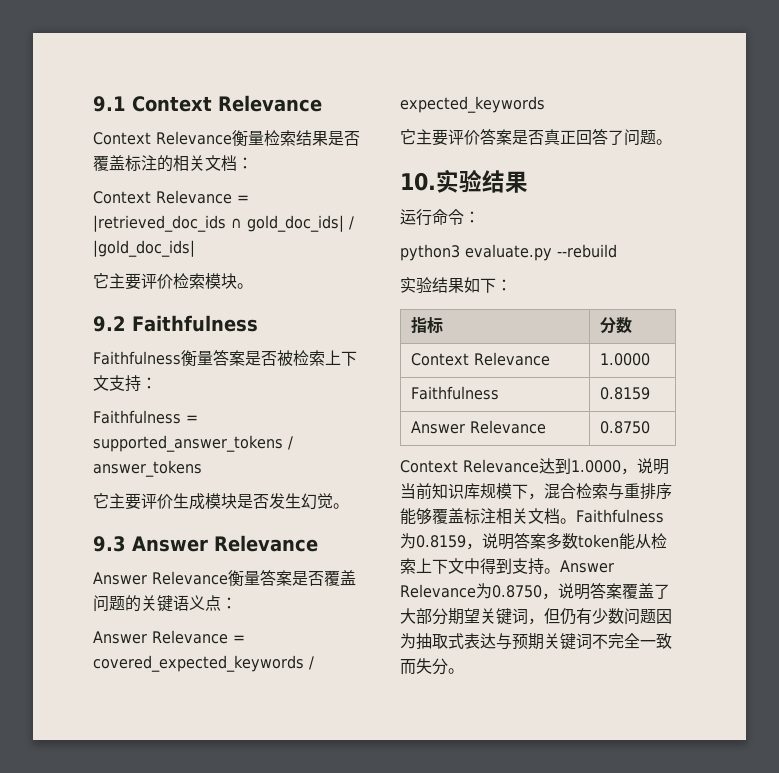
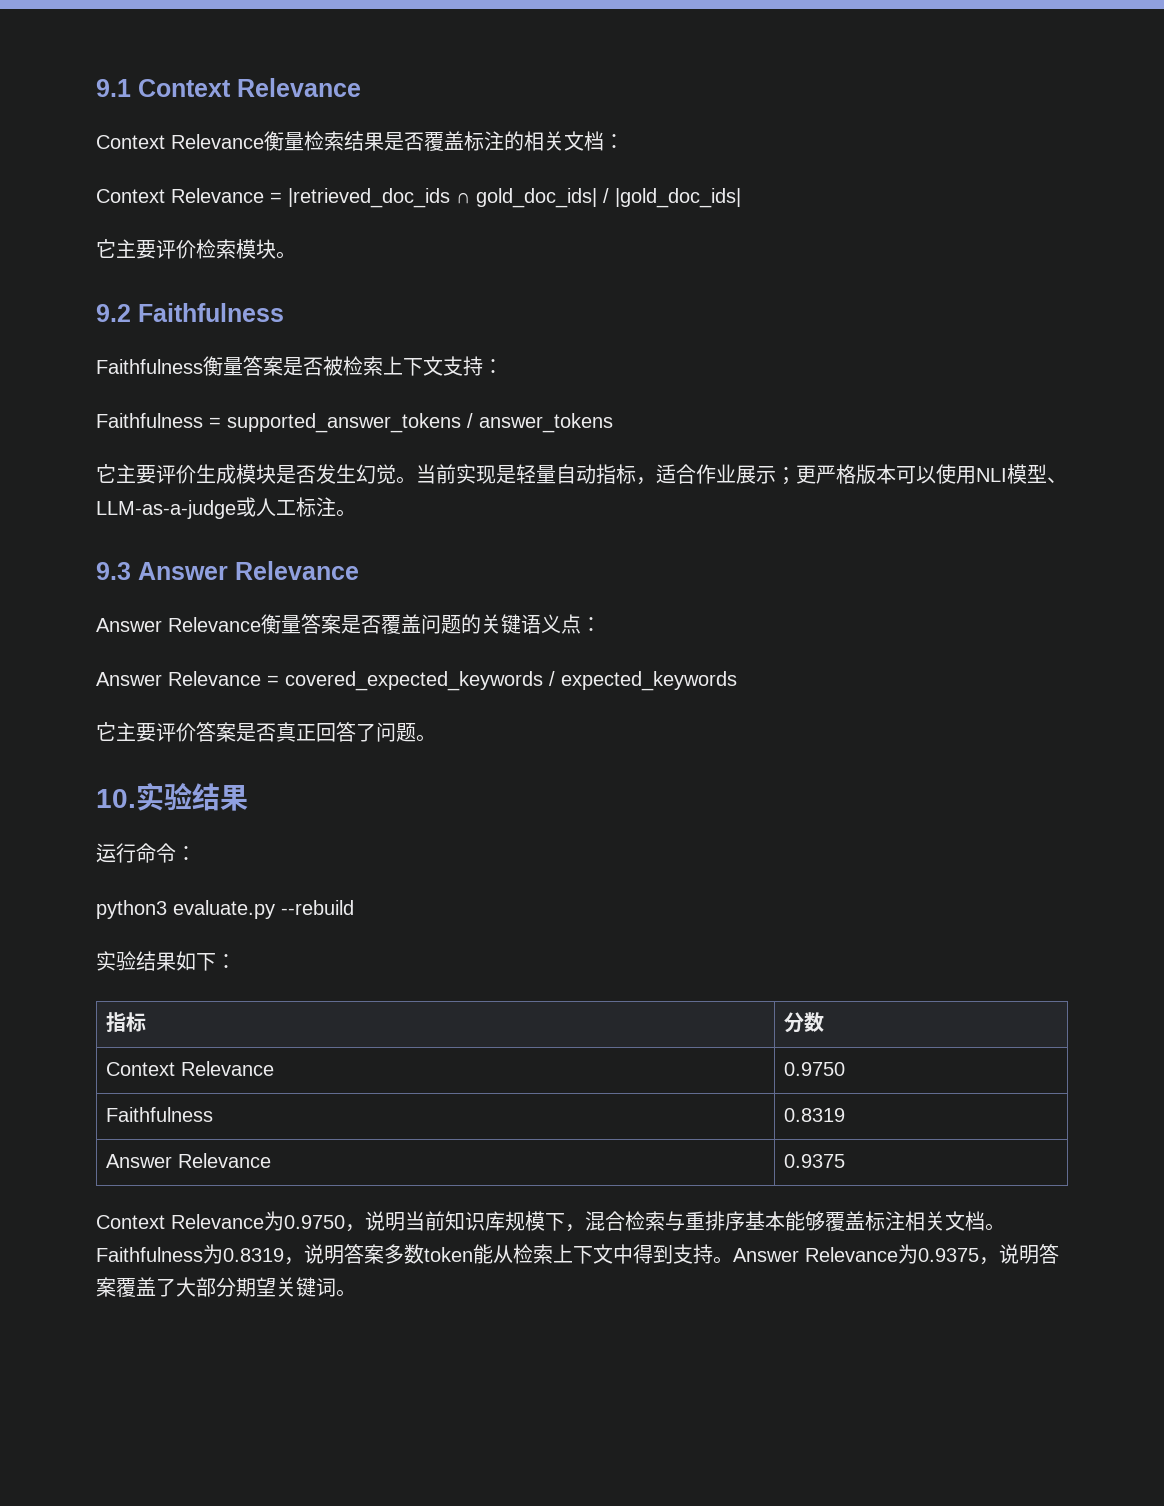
(349, 506) none -> [416,464,1067,485] [96,497,356,519] 当前实现是轻量自动指标，适合作业展示；更严格版本可以使用NLI模型、LLM-as-a-judge或人工标注。
[599,353,650,366] 1.0000 -> [783,1062,845,1076] 0.9750
[599,387,650,400] 0.8159 -> [783,1108,845,1122] 0.8319
[599,421,650,434] [400,458,621,474] 0.8750 // Context Relevance达到1.0000 -> [783,1154,845,1168] [96,1211,345,1231] 0.9375 // Context Relevance为0.9750
(672, 491) none -> [745,1211,785,1231] 基本
[416,535,466,548] 0.8159 -> [223,1248,284,1262] 0.8319
[492,585,542,598] 0.8750 -> [918,1248,979,1262] 0.9375
[528,608,672,625] [400,633,672,650] [400,658,448,675] ，但仍有少数问题因为抽取式表达与预期关键词不完全一致而失分 -> (336, 1287) none

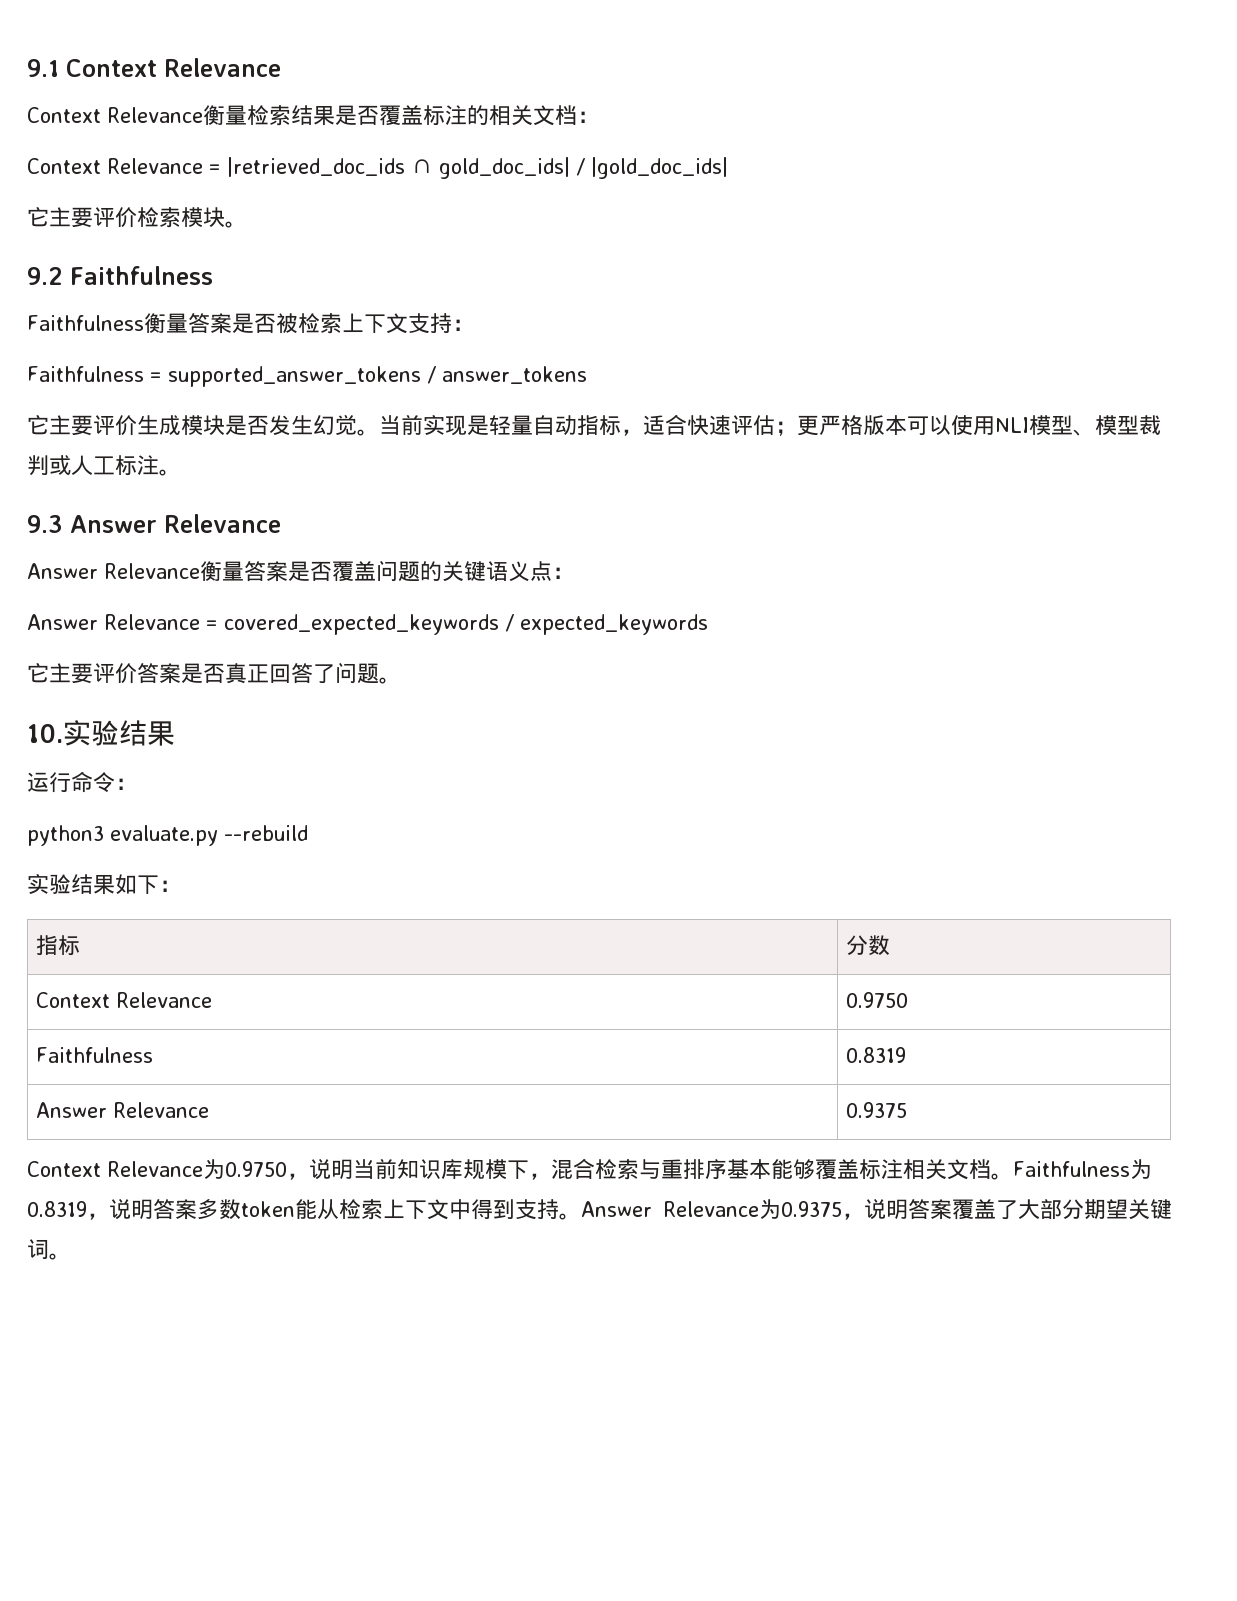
[696,464,776,484] 作业展示 -> [687,415,775,435] 快速评估
[96,500,236,519] LLM-as-a-judge -> [1095,415,1161,435] [27,455,49,476] 模型裁判

